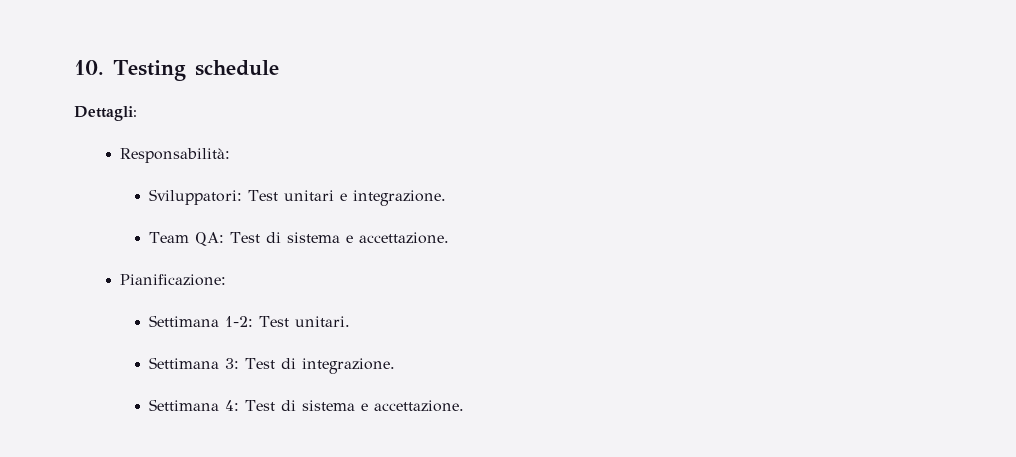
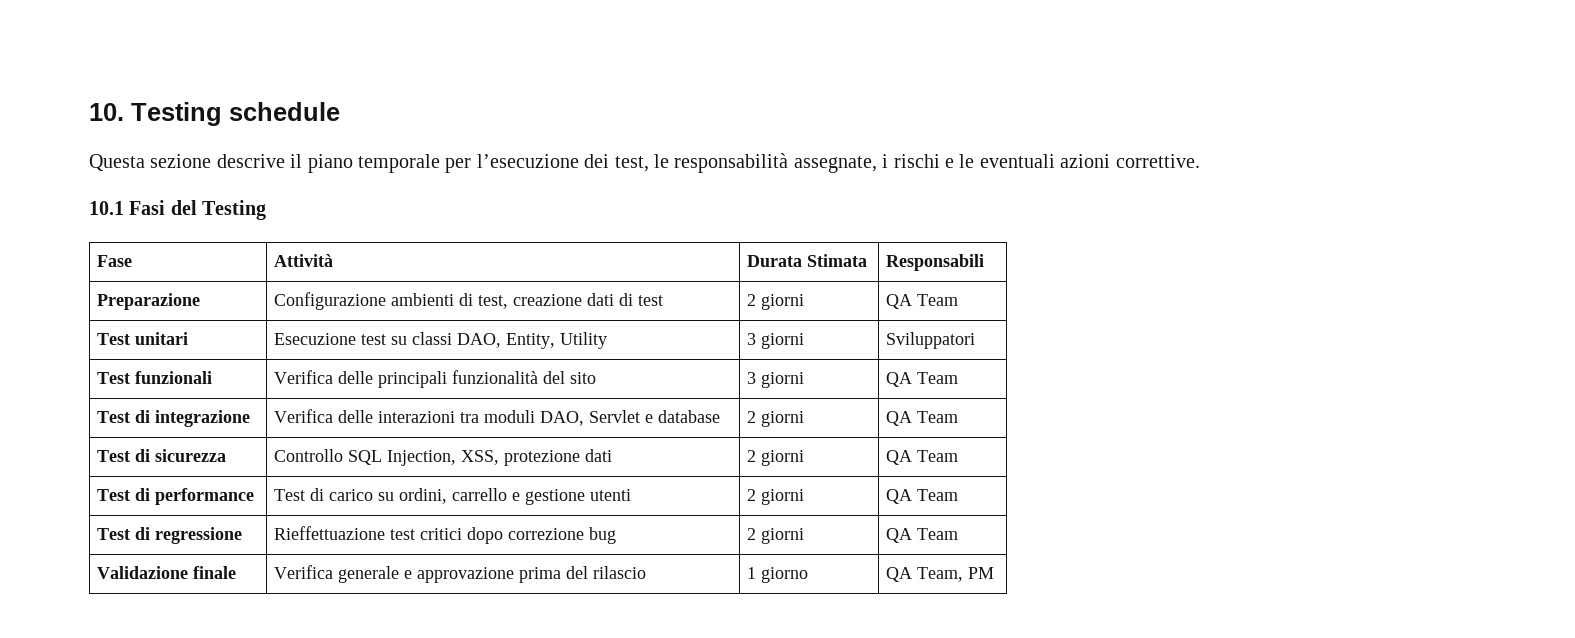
[74,106,137,121] [120,148,231,163] [149,189,447,206] [149,232,450,246] [120,274,227,286] [149,315,351,327] [149,357,396,374] [149,399,465,412] Dettagli: // Responsabilità: // Sviluppatori: Test unitari e integrazione. // Team QA: Test di sistema e accettazione. // Pianificazione: // Settimana 1-2: Test unitari. // Settimana 3: Test di integrazione. // Settimana 4: Test di sistema e accettazione. -> [89,153,1200,173] [89,200,267,220] [97,255,133,267] [274,254,334,267] [747,254,868,267] [886,254,985,271] [97,293,201,310] [274,292,664,310] [747,294,805,310] [886,294,959,309] [97,332,189,345] [274,332,608,349] [747,333,805,349] [886,332,976,349] [97,371,213,384] [274,370,597,388] [747,372,805,388] [886,372,959,387] [97,410,251,427] [274,409,721,426] [747,411,805,427] [886,411,959,426] [97,449,227,462] [274,449,613,466] [747,450,805,466] [886,450,959,465] [97,488,255,505] [274,488,632,505] [747,489,805,505] [886,489,959,504] [97,527,243,544] [274,526,617,544] [747,528,805,544] [886,528,959,543] [97,566,237,579] [274,565,647,583] [747,567,809,583] [886,567,995,582] Questa sezione descrive il piano temporale per l’esecuzione dei test, le responsabilità assegnate, i rischi e le eventuali azioni correttive. // 10.1 Fasi del Testing // Fase | Attività | Durata Stimata | Responsabili // Preparazione | Configurazione ambienti di test, creazione dati di test | 2 giorni | QA Team // Test unitari | Esecuzione test su classi DAO, Entity, Utility | 3 giorni | Sviluppatori // Test funzionali | Verifica delle principali funzionalità del sito | 3 giorni | QA Team // Test di integrazione | Verifica delle interazioni tra moduli DAO, Servlet e database | 2 giorni | QA Team // Test di sicurezza | Controllo SQL Injection, XSS, protezione dati | 2 giorni | QA Team // Test di performance | Test di carico su ordini, carrello e gestione utenti | 2 giorni | QA Team // Test di regressione | Rieffettuazione test critici dopo correzione bug | 2 giorni | QA Team // Validazione finale | Verifica generale e approvazione prima del rilascio | 1 giorno | QA Team, PM

